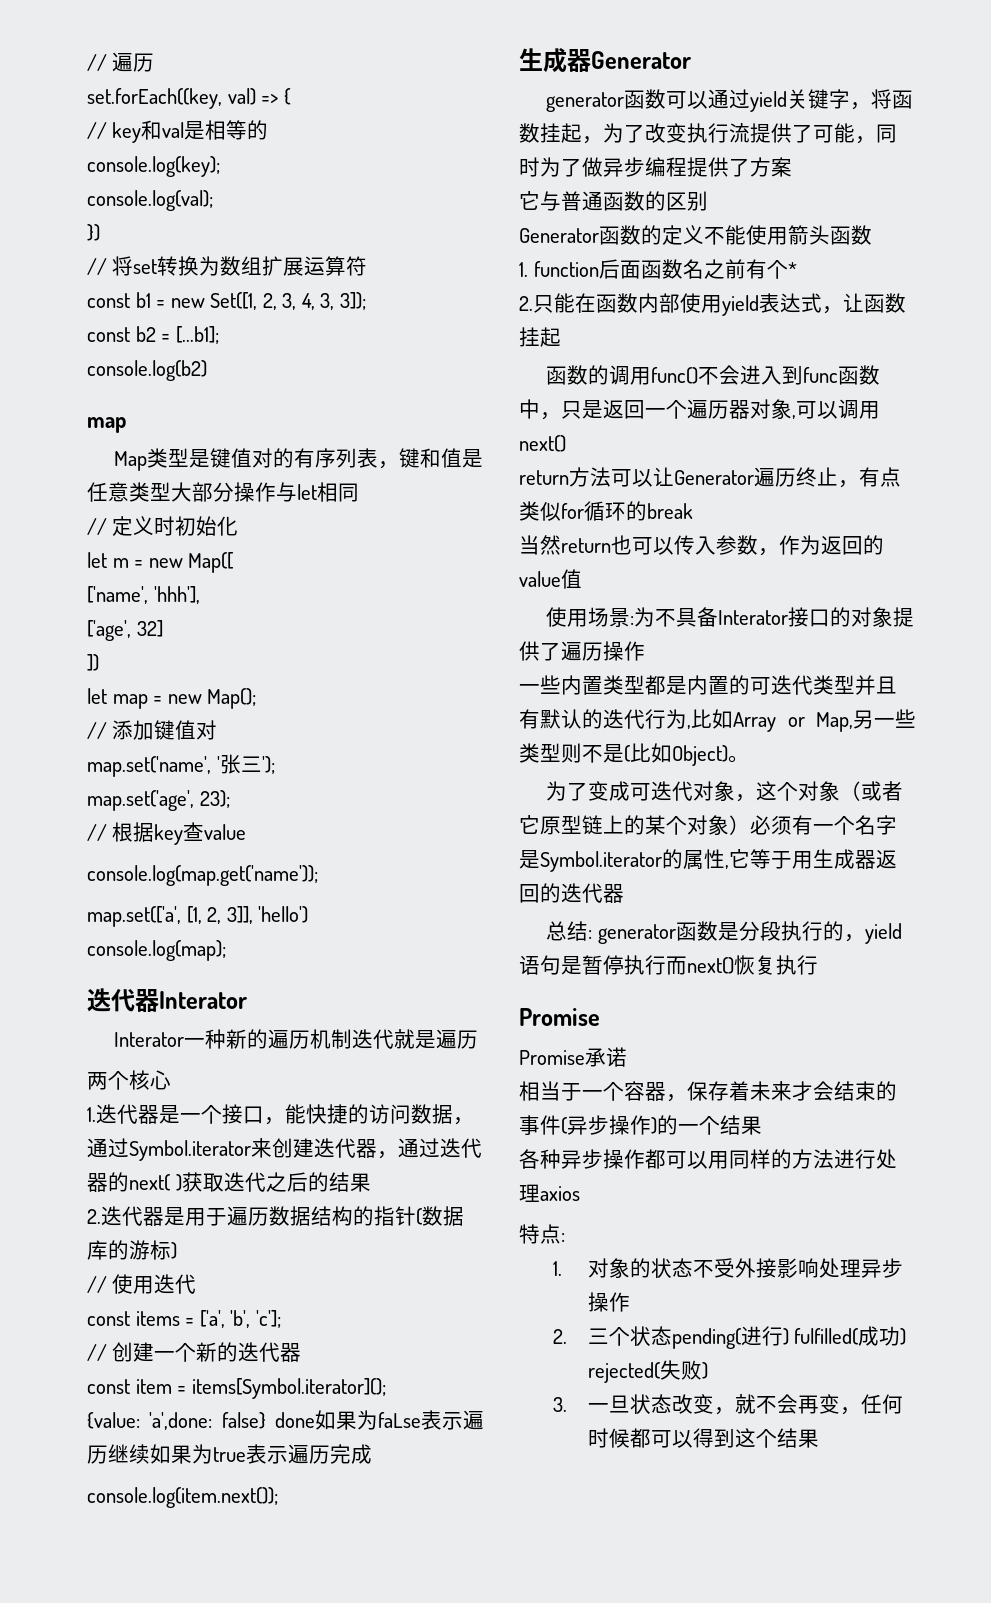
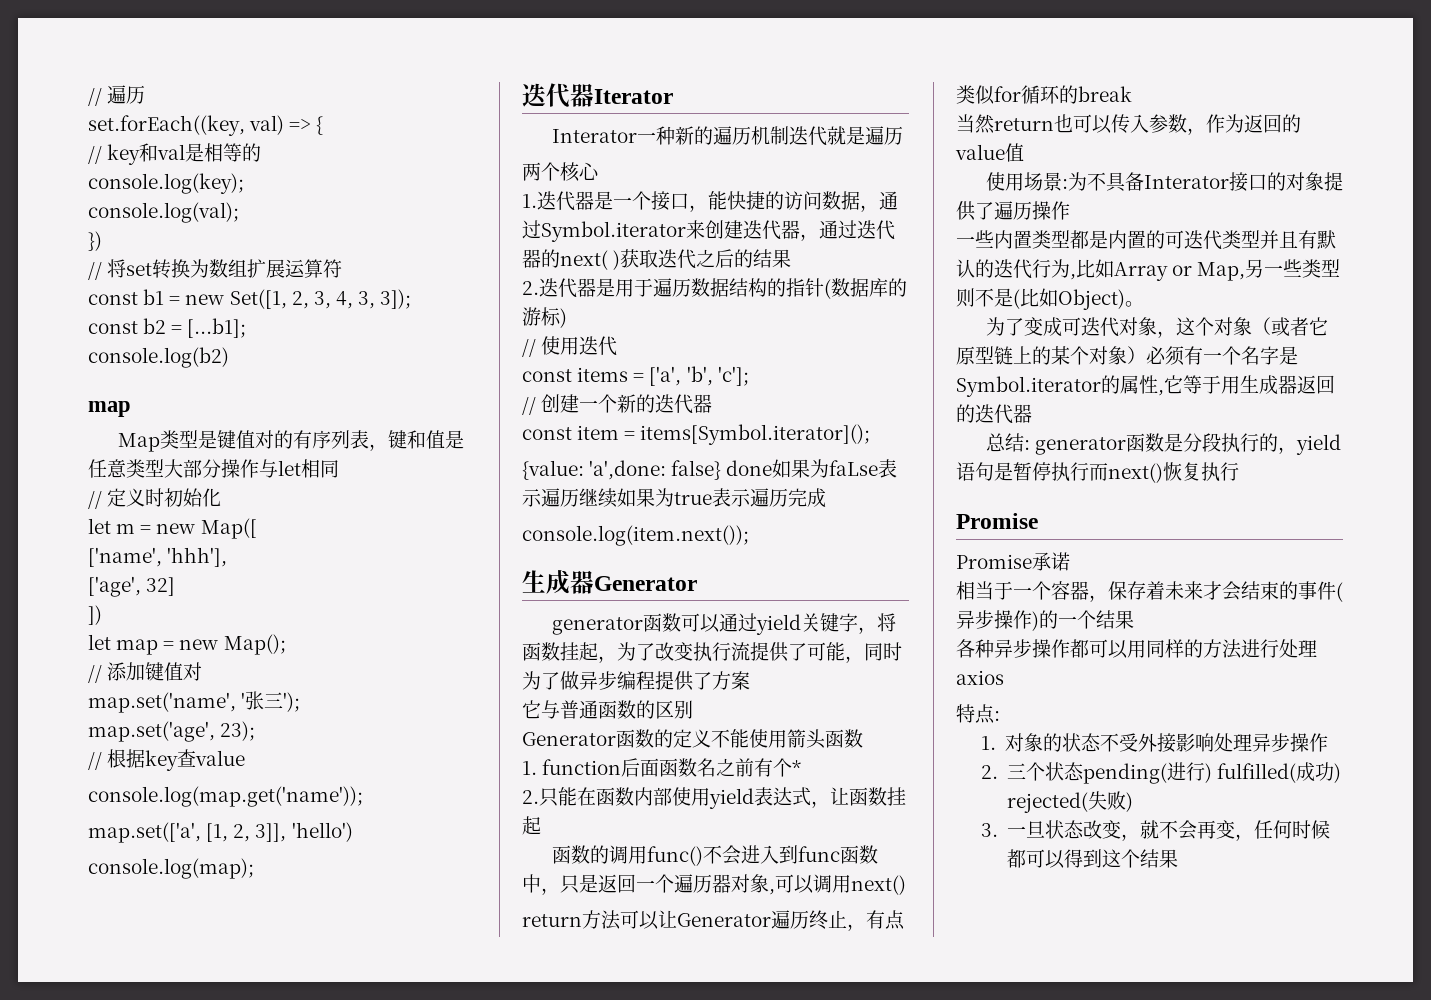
[159,991,247,1009] Interator -> [594,89,673,104] Iterator

